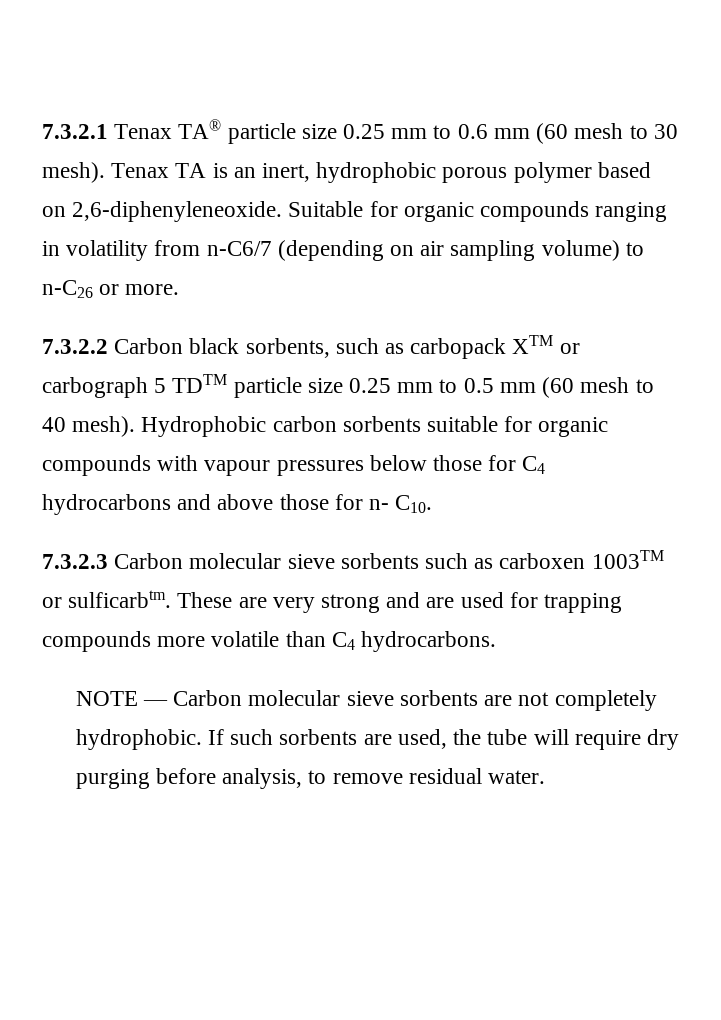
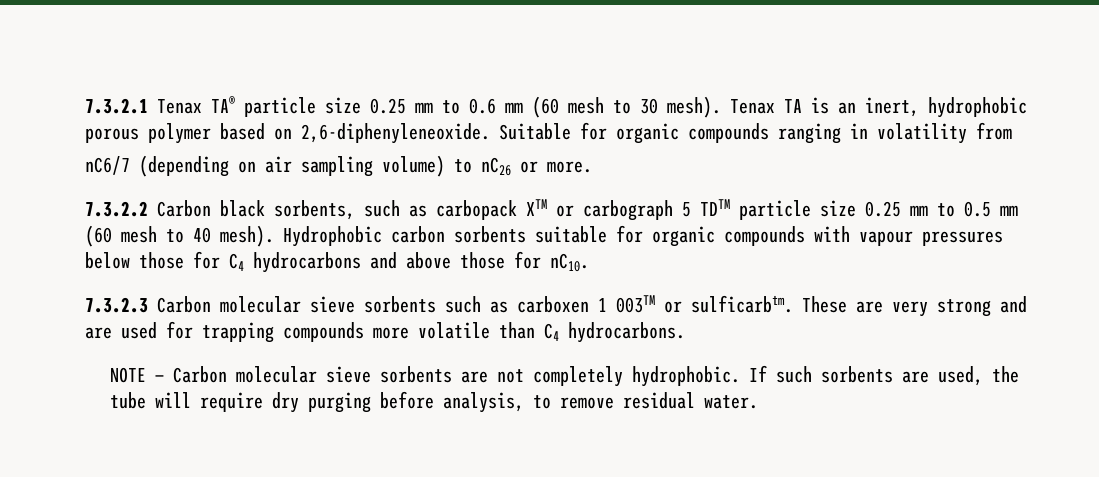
[206,241,272,256] n-C6/7 -> [85,156,130,175] // nC6/7
[42,280,93,298] n-C26 -> [481,157,511,176] nC26
[369,495,433,513] n- C10. -> [550,253,589,272] nC10.
[591,550,664,569] 1003TM -> [598,295,655,313] 1 003TM

